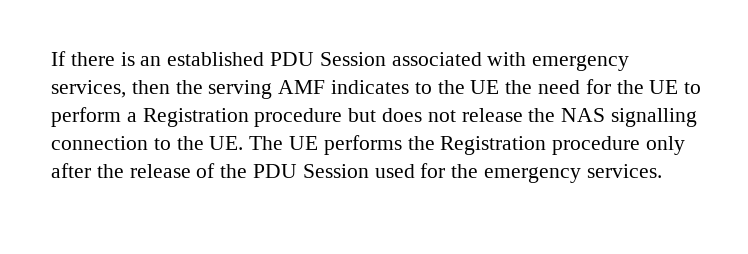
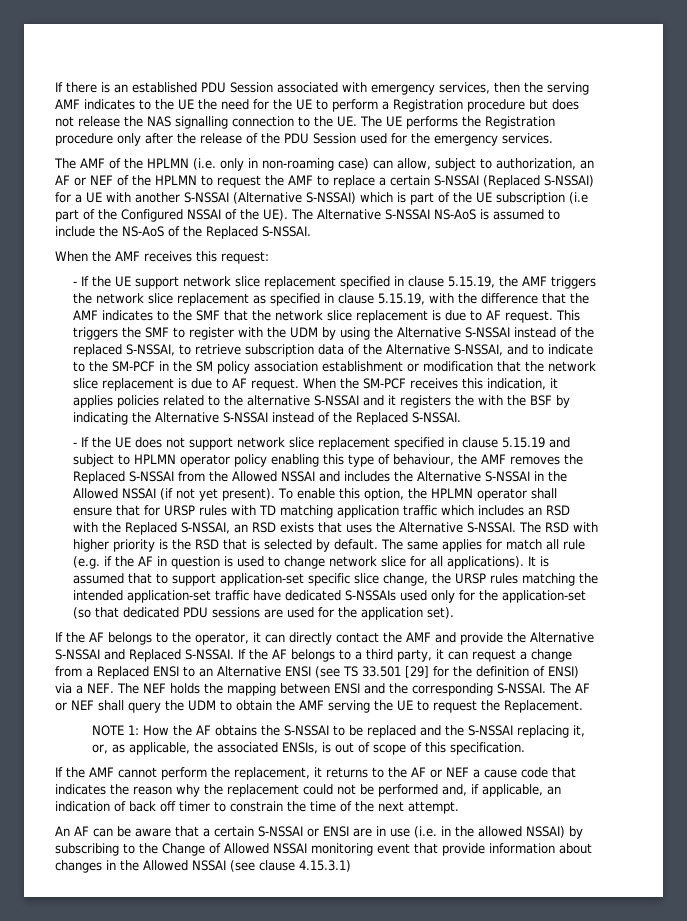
(662, 171) none -> [54,158,594,171] [55,175,594,188] [55,192,588,205] [55,209,560,222] [55,226,311,239] [55,251,269,264] [73,276,597,289] [73,293,590,306] [73,310,581,323] [73,327,595,340] [73,344,594,357] [73,361,597,374] [73,378,559,391] [73,395,571,408] [73,412,462,425] [73,437,571,450] [73,454,584,467] [73,471,568,484] [73,488,558,501] [73,505,571,518] [73,522,599,535] [73,539,586,552] [73,556,550,569] [73,573,599,586] [73,590,587,603] [73,607,455,620] [55,632,594,645] [55,649,572,662] [55,666,579,679] [55,683,590,696] [55,700,583,713] [91,725,585,738] [91,742,525,755] [55,767,576,780] [55,784,561,797] [55,801,459,814] [55,826,583,839] [55,843,592,856] [55,860,351,873] // The AMF of the HPLMN (i.e. only in non-roaming case) can allow, subject to authorization, an AF or NEF of the HPLMN to request the AMF to replace a certain S-NSSAI (Replaced S-NSSAI) for a UE with another S-NSSAI (Alternative S-NSSAI) which is part of the UE subscription (i.e part of the Configured NSSAI of the UE). The Alternative S-NSSAI NS-AoS is assumed to include the NS-AoS of the Replaced S-NSSAI. // When the AMF receives this request: // - If the UE support network slice replacement specified in clause 5.15.19, the AMF triggers the network slice replacement as specified in clause 5.15.19, with the difference that the AMF indicates to the SMF that the network slice replacement is due to AF request. This triggers the SMF to register with the UDM by using the Alternative S-NSSAI instead of the replaced S-NSSAI, to retrieve subscription data of the Alternative S-NSSAI, and to indicate to the SM-PCF in the SM policy association establishment or modification that the network slice replacement is due to AF request. When the SM-PCF receives this indication, it applies policies related to the alternative S-NSSAI and it registers the with the BSF by indicating the Alternative S-NSSAI instead of the Replaced S-NSSAI. // - If the UE does not support network slice replacement specified in clause 5.15.19 and subject to HPLMN operator policy enabling this type of behaviour, the AMF removes the Replaced S-NSSAI from the Allowed NSSAI and includes the Alternative S-NSSAI in the Allowed NSSAI (if not yet present). To enable this option, the HPLMN operator shall ensure that for URSP rules with TD matching application traffic which includes an RSD with the Replaced S-NSSAI, an RSD exists that uses the Alternative S-NSSAI. The RSD with higher priority is the RSD that is selected by default. The same applies for match all rule (e.g. if the AF in question is used to change network slice for all applications). It is assumed that to support application-set specific slice change, the URSP rules matching the intended application-set traffic have dedicated S-NSSAIs used only for the application-set (so that dedicated PDU sessions are used for the application set). // If the AF belongs to the operator, it can directly contact the AMF and provide the Alternative S-NSSAI and Replaced S-NSSAI. If the AF belongs to a third party, it can request a change from a Replaced ENSI to an Alternative ENSI (see TS 33.501 [29] for the definition of ENSI) via a NEF. The NEF holds the mapping between ENSI and the corresponding S-NSSAI. The AF or NEF shall query the UDM to obtain the AMF serving the UE to request the Replacement. // NOTE 1: How the AF obtains the S-NSSAI to be replaced and the S-NSSAI replacing it, or, as applicable, the associated ENSIs, is out of scope of this specification. // If the AMF cannot perform the replacement, it returns to the AF or NEF a cause code that indicates the reason why the replacement could not be performed and, if applicable, an indication of back off timer to constrain the time of the next attempt. // An AF can be aware that a certain S-NSSAI or ENSI are in use (i.e. in the allowed NSSAI) by subscribing to the Change of Allowed NSSAI monitoring event that provide information about changes in the Allowed NSSAI (see clause 4.15.3.1)

